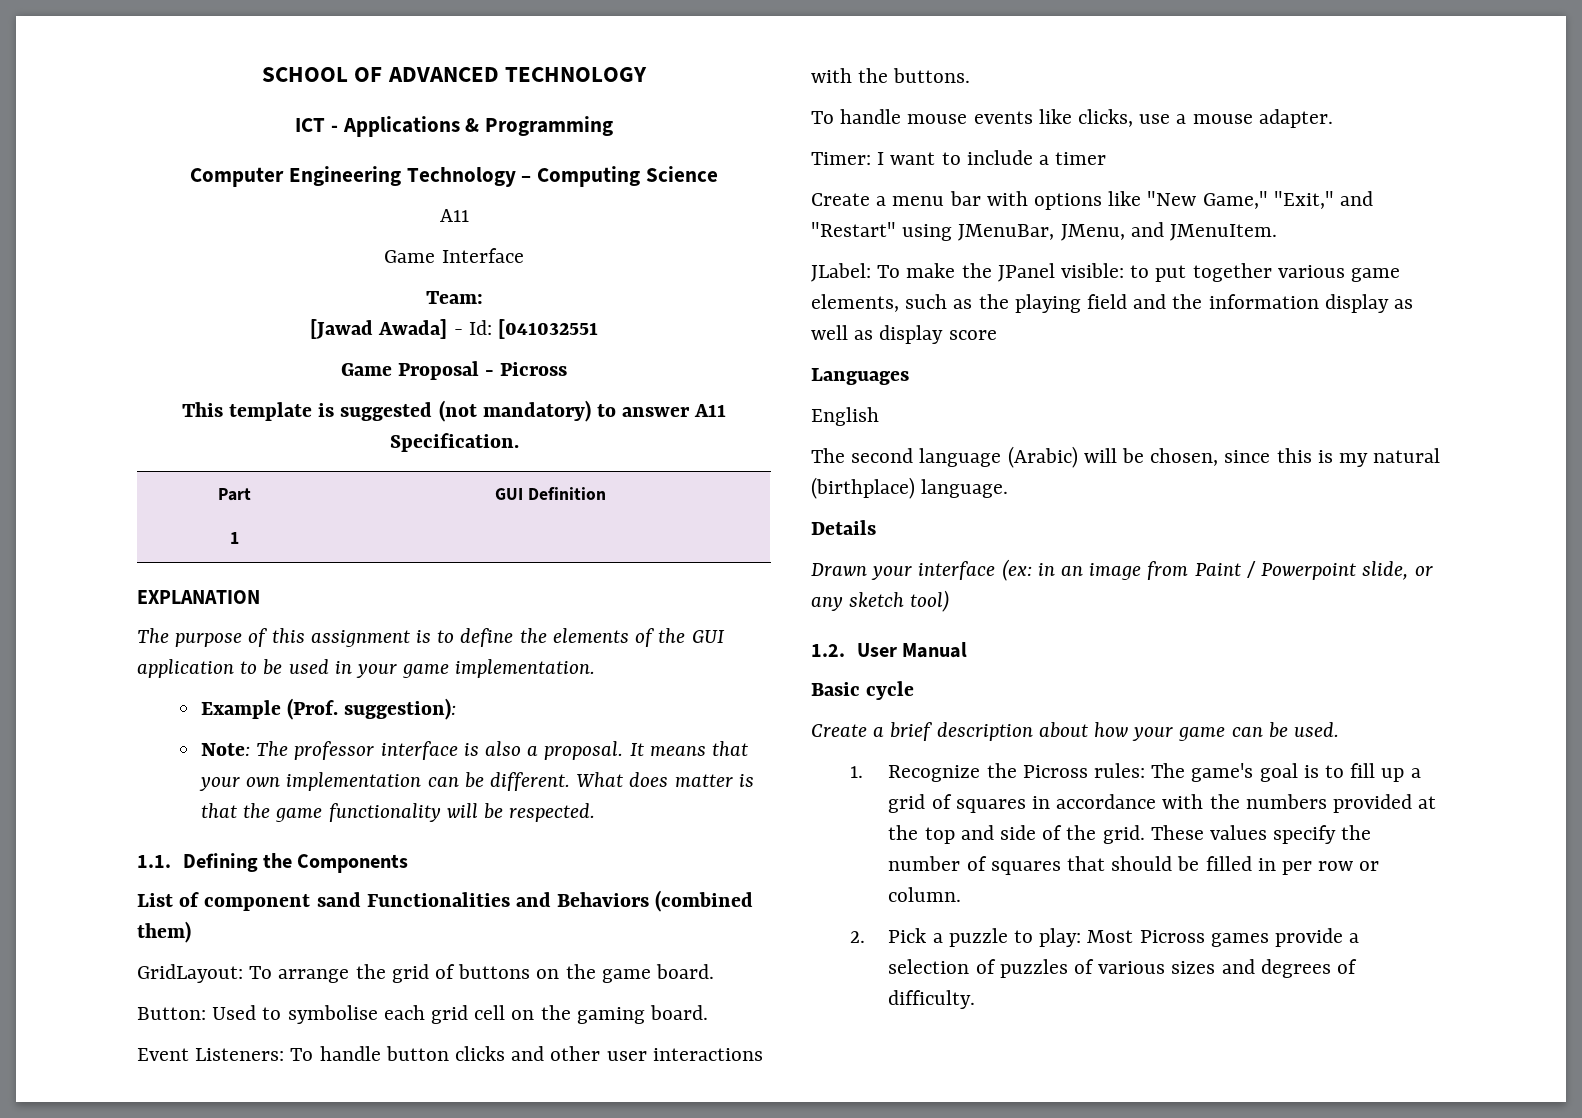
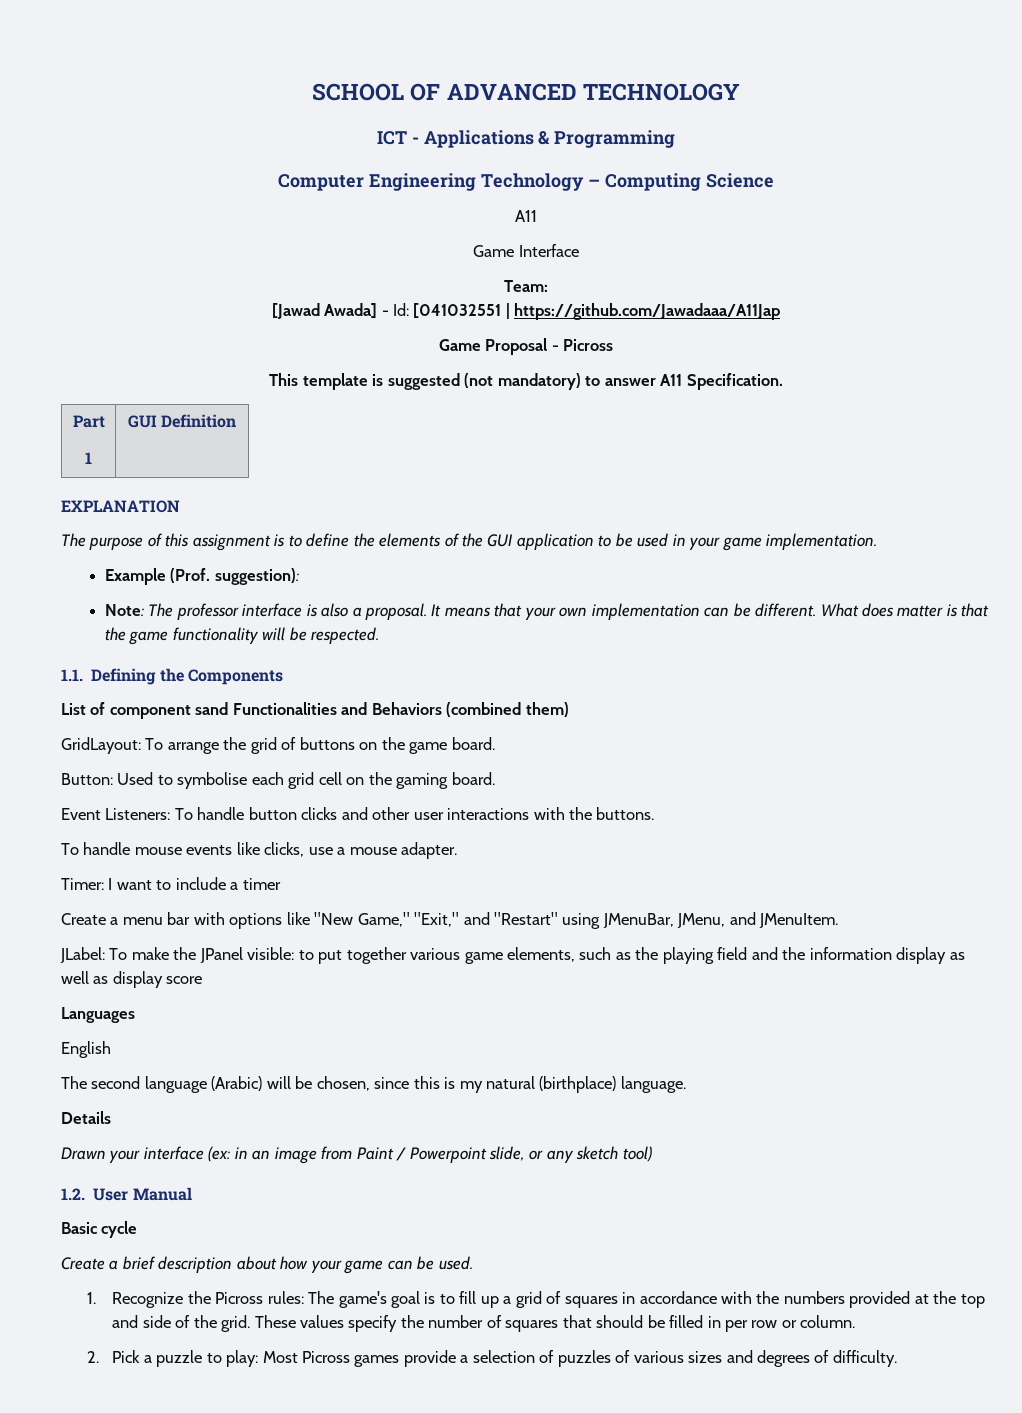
(598, 329) none -> [505,303,781,320] | https://github.com/Jawadaaa/A11Jap

